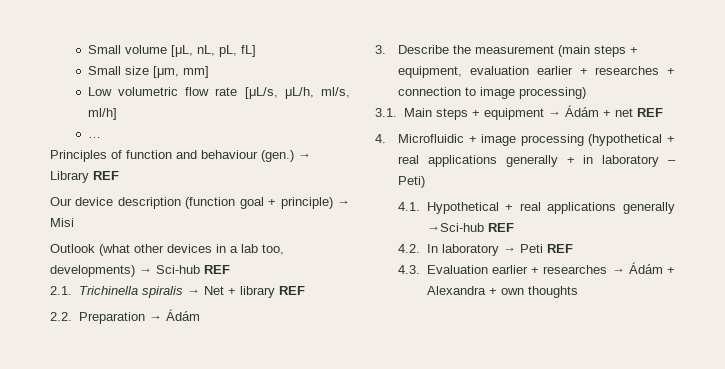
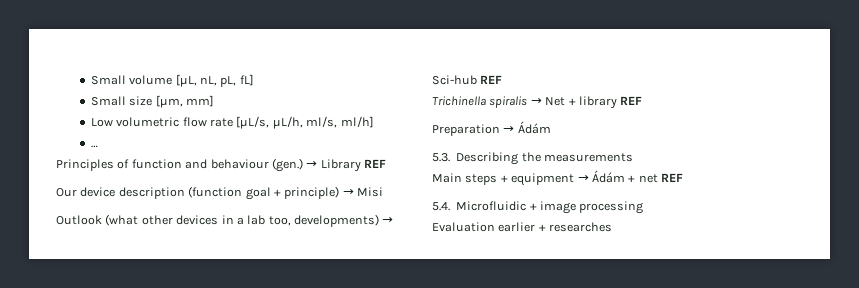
[50,286,72,295] 2.1. -> (503, 79) none
[50,312,72,321] 2.2. -> (643, 100) none
[375,45,639,57] [398,66,675,78] [398,87,587,99] [375,108,397,117] 3. Describe the measurement (main steps + equipment, evaluation earlier + researches + connection to image processing) // 3.1. -> [432,152,633,165] 5.3. Describing the measurements //
[375,134,386,143] 4. -> [432,202,450,211] 5.4.
[588,134,675,146] [398,155,676,167] [398,176,426,188] [398,202,675,214] [426,223,514,232] [398,244,573,256] [398,262,675,274] [426,286,578,298] (hypothetical + real applications generally + in laboratory – Peti) // 4.1. Hypothetical + real applications generally →Sci-hub REF // 4.2. In laboratory → Peti REF // 4.3. Evaluation earlier + researches → Ádám + Alexandra + own thoughts -> [432,222,613,232] // Evaluation earlier + researches

